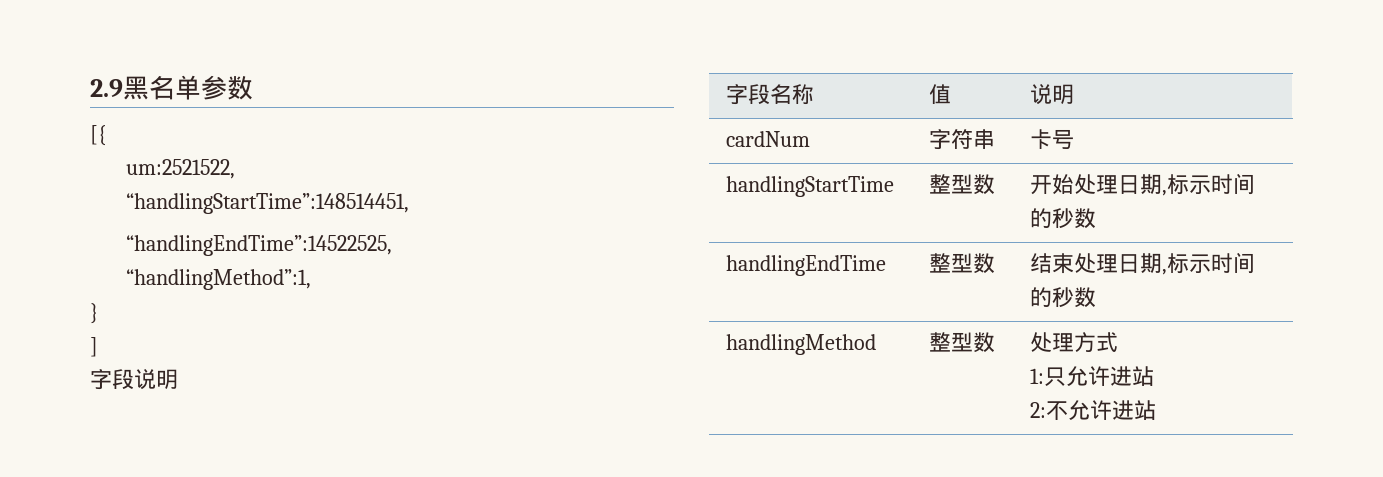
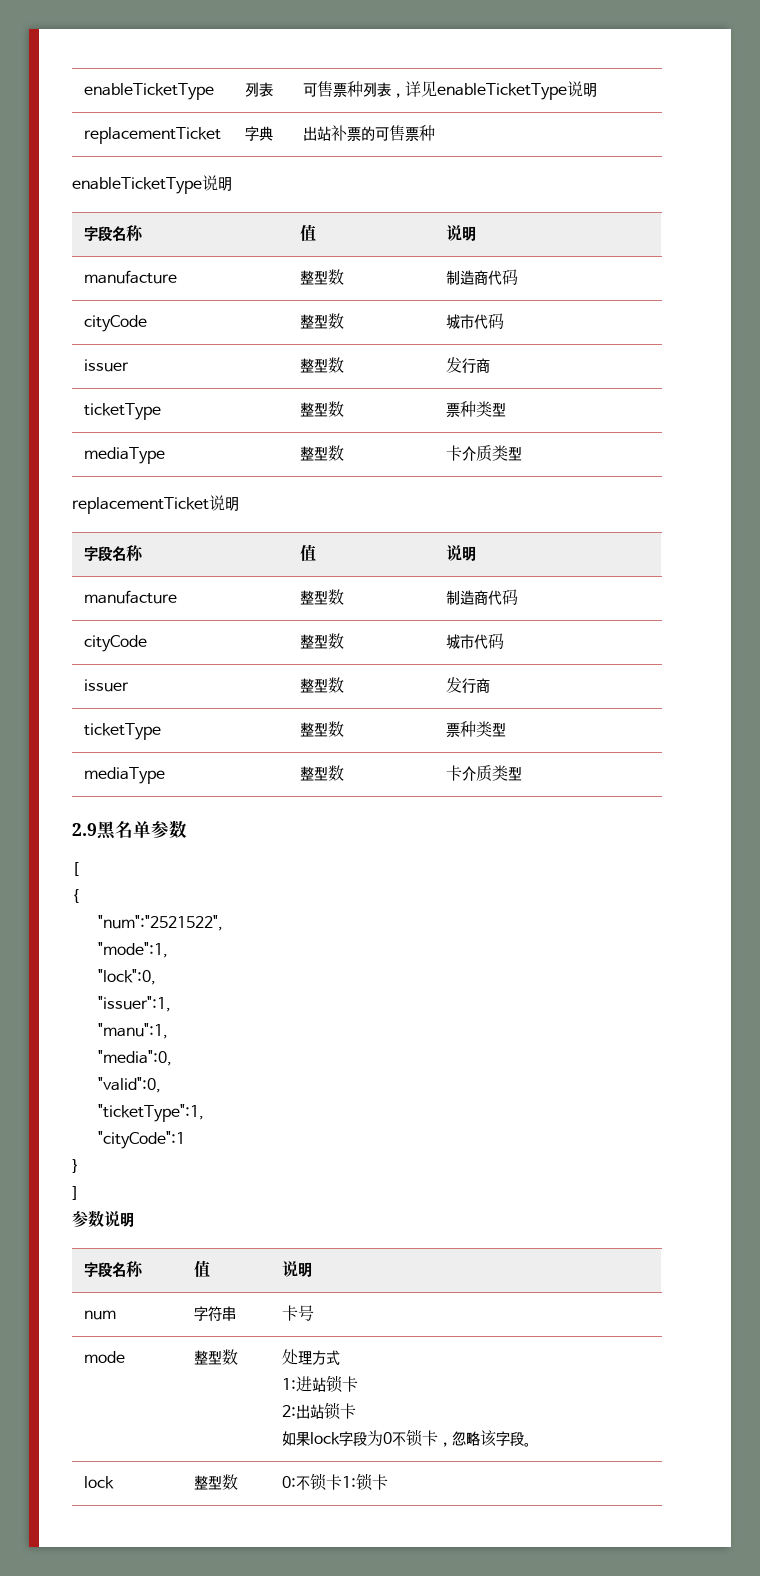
[90,75,253,100] [90,125,107,146] [125,159,235,179] [125,193,409,214] [125,235,392,256] [125,269,311,290] [90,303,99,324] [90,337,98,357] [90,369,178,390] [726,84,815,105] [929,84,952,104] [1030,84,1075,105] [726,131,811,147] [929,129,996,150] [1030,129,1075,149] [726,176,895,197] [929,174,996,195] [1030,173,1256,196] [1030,208,1097,229] [726,255,887,276] [929,253,996,274] [1030,252,1256,275] [1030,287,1097,308] [726,334,877,355] 2.9黑名单参数 // [{ // um:2521522, // “handlingStartTime”:148514451, // “handlingEndTime”:14522525, // “handlingMethod”:1, // } // ] // 字段说明 // 字段名称 | 值 | 说明 // cardNum | 字符串 | 卡号 // handlingStartTime | 整型数 | 开始处理日期,标示时间的秒数 // handlingEndTime | 整型数 | 结束处理日期,标示时间的秒数 // handlingMethod -> [83,83,214,100] [244,82,273,97] [302,81,597,100] [83,127,221,144] [244,126,273,141] [302,125,435,142] [72,175,232,194] [83,225,144,242] [299,224,316,242] [445,225,476,241] [83,270,177,284] [299,269,344,285] [445,269,518,285] [83,315,147,332] [299,313,344,329] [445,313,504,329] [83,359,129,372] [299,357,344,373] [445,357,490,373] [83,403,161,420] [299,401,344,417] [445,401,506,418] [83,447,165,464] [299,445,344,461] [445,445,522,462] [72,495,239,514] [83,545,144,562] [299,544,316,562] [445,545,476,561] [83,590,177,604] [299,589,344,605] [445,589,518,605] [83,635,147,652] [299,633,344,649] [445,633,504,649] [83,679,129,692] [299,677,344,693] [445,677,490,693] [83,723,161,740] [299,721,344,737] [445,721,506,738] [83,767,165,784] [299,765,344,781] [445,765,522,782] [72,820,187,840] [72,862,79,876] [72,889,79,903] [97,915,223,931] [97,942,168,958] [97,969,156,985] [97,996,171,1012] [97,1023,168,1039] [97,1050,172,1066] [97,1077,161,1093] [97,1104,204,1122] [97,1131,185,1149] [72,1159,79,1173] [72,1186,79,1200] [72,1210,134,1228] [83,1261,144,1278] [193,1260,210,1278] [281,1261,312,1277] [83,1310,116,1320] [193,1306,236,1321] [281,1305,314,1321] [83,1351,125,1363] enableTicketType | 列表 | 可售票种列表，详见enableTicketType说明 // replacementTicket | 字典 | 出站补票的可售票种 // enableTicketType说明 // 字段名称 | 值 | 说明 // manufacture | 整型数 | 制造商代码 // cityCode | 整型数 | 城市代码 // issuer | 整型数 | 发行商 // ticketType | 整型数 | 票种类型 // mediaType | 整型数 | 卡介质类型 // replacementTicket说明 // 字段名称 | 值 | 说明 // manufacture | 整型数 | 制造商代码 // cityCode | 整型数 | 城市代码 // issuer | 整型数 | 发行商 // ticketType | 整型数 | 票种类型 // mediaType | 整型数 | 卡介质类型 // 2.9黑名单参数 // [ // { // "num":"2521522", // "mode":1, // "lock":0, // "issuer":1, // "manu":1, // "media":0, // "valid":0, // "ticketType":1, // "cityCode":1 // } // ] // 参数说明 // 字段名称 | 值 | 说明 // num | 字符串 | 卡号 // mode
[1044,366,1155,386] 只允许进站 -> [295,1375,358,1393] 进站锁卡
[1046,400,1157,420] 不允许进站 -> [295,1402,356,1420] [281,1429,531,1447] [83,1476,114,1489] [193,1474,238,1490] [281,1473,388,1491] 出站锁卡 // 如果lock字段为0不锁卡，忽略该字段。 // lock | 整型数 | 0:不锁卡1:锁卡

